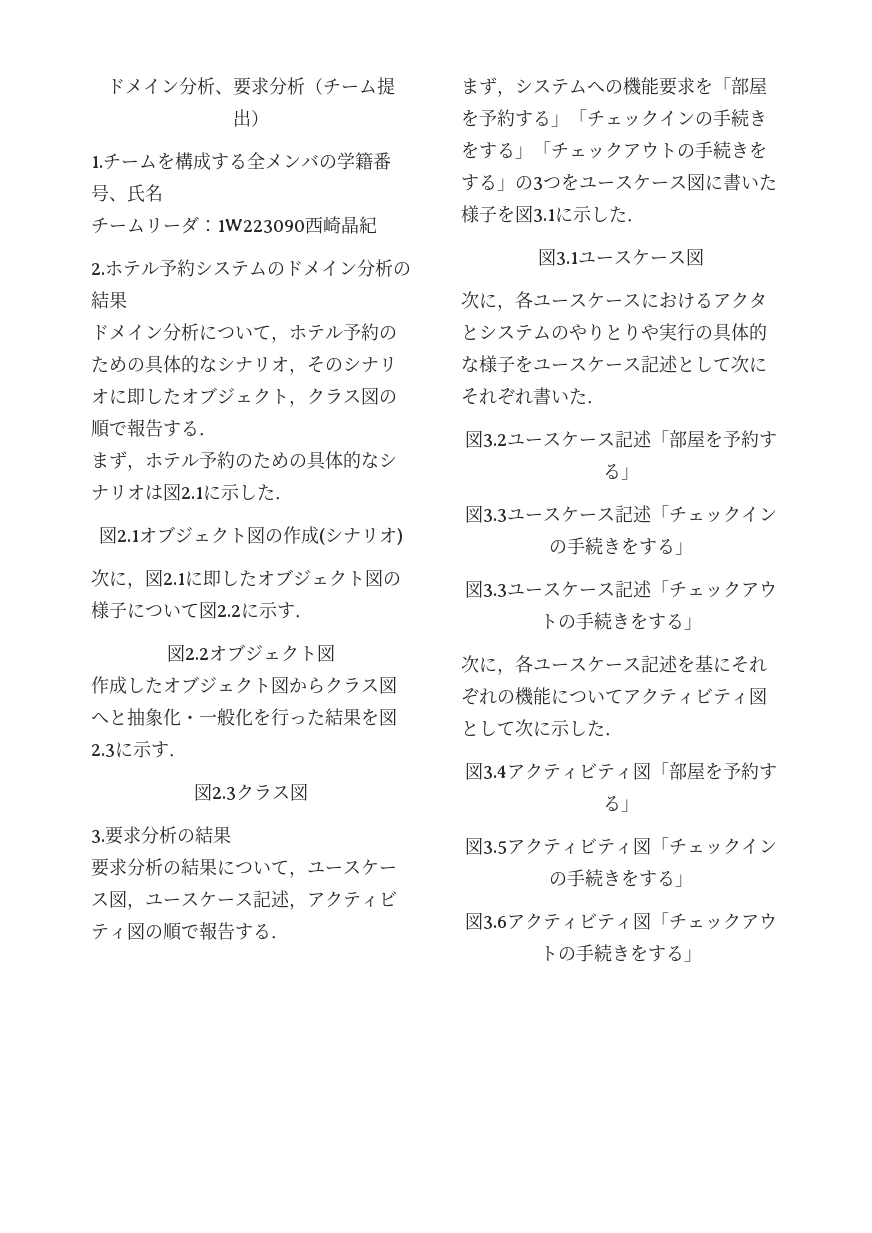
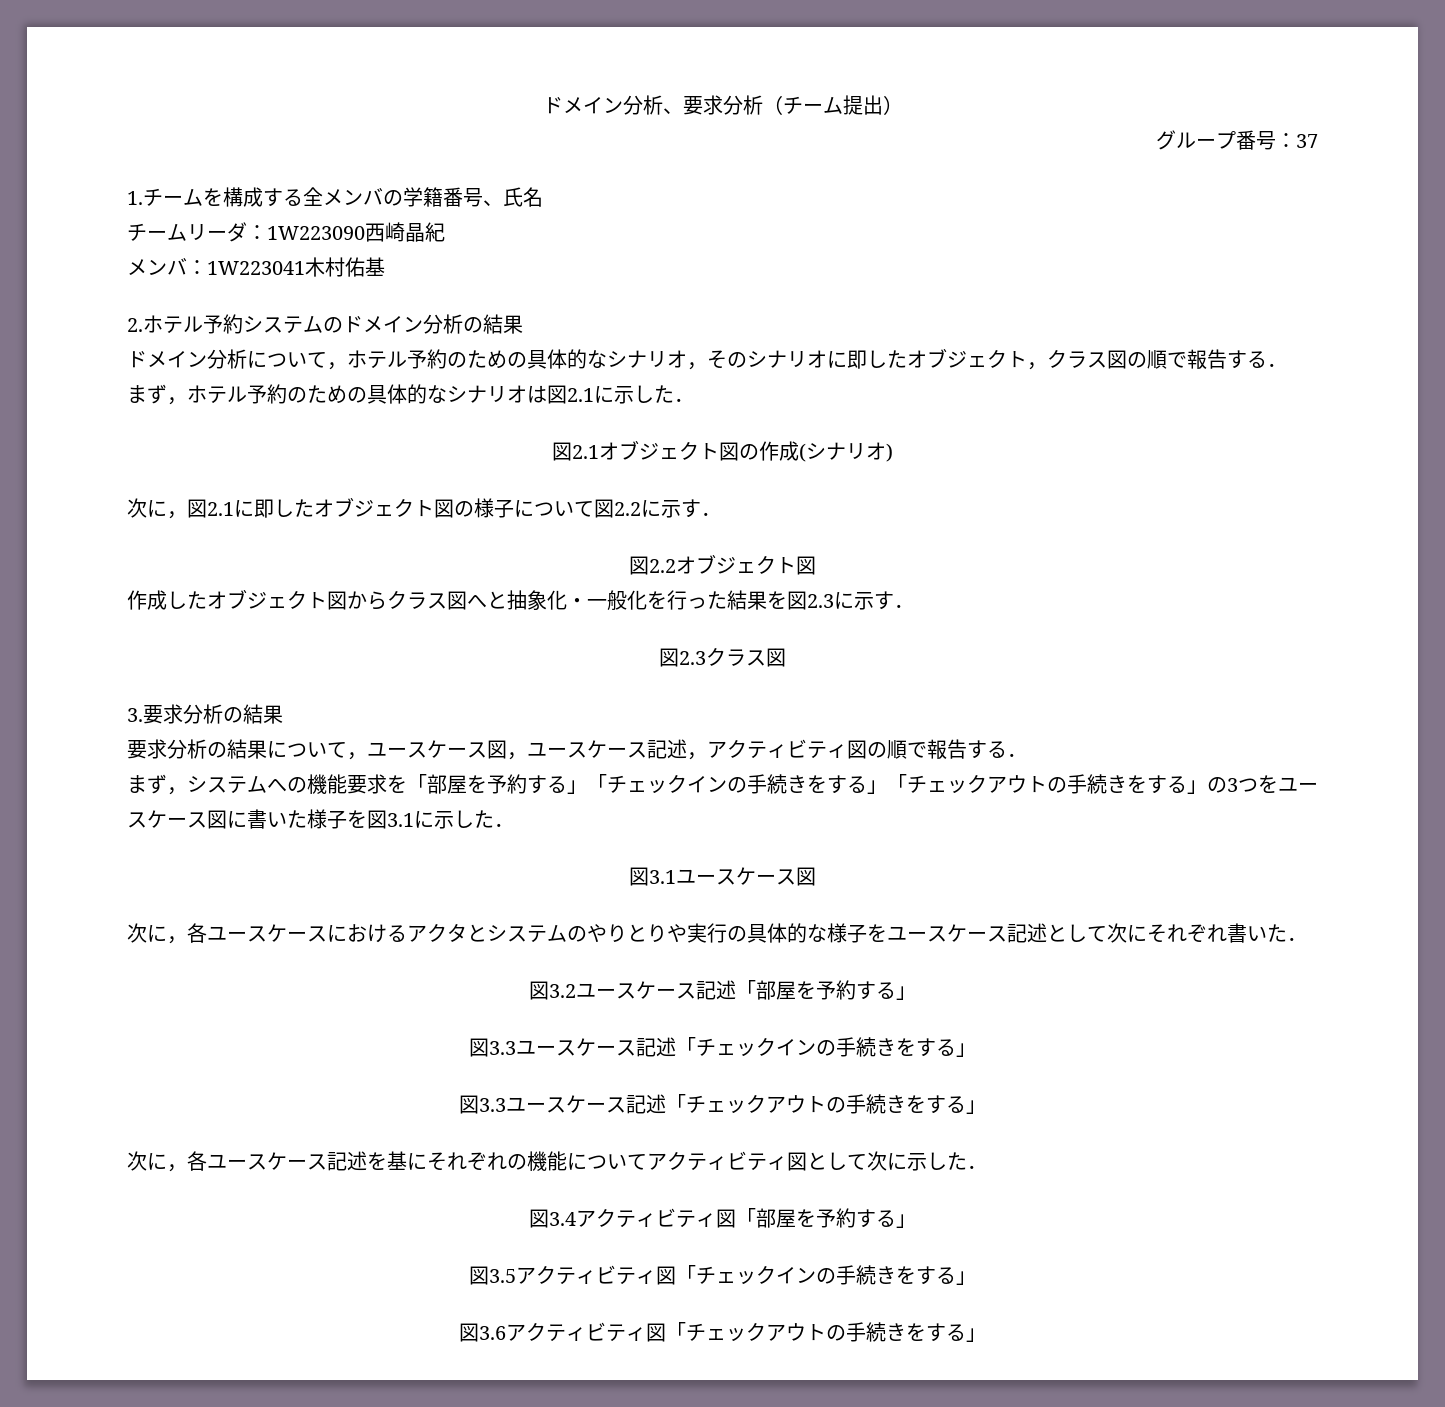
(269, 118) none -> [1156,130,1318,150] // グループ番号：37
(377, 225) none -> [127,257,385,277] // メンバ：1W223041木村佑基

